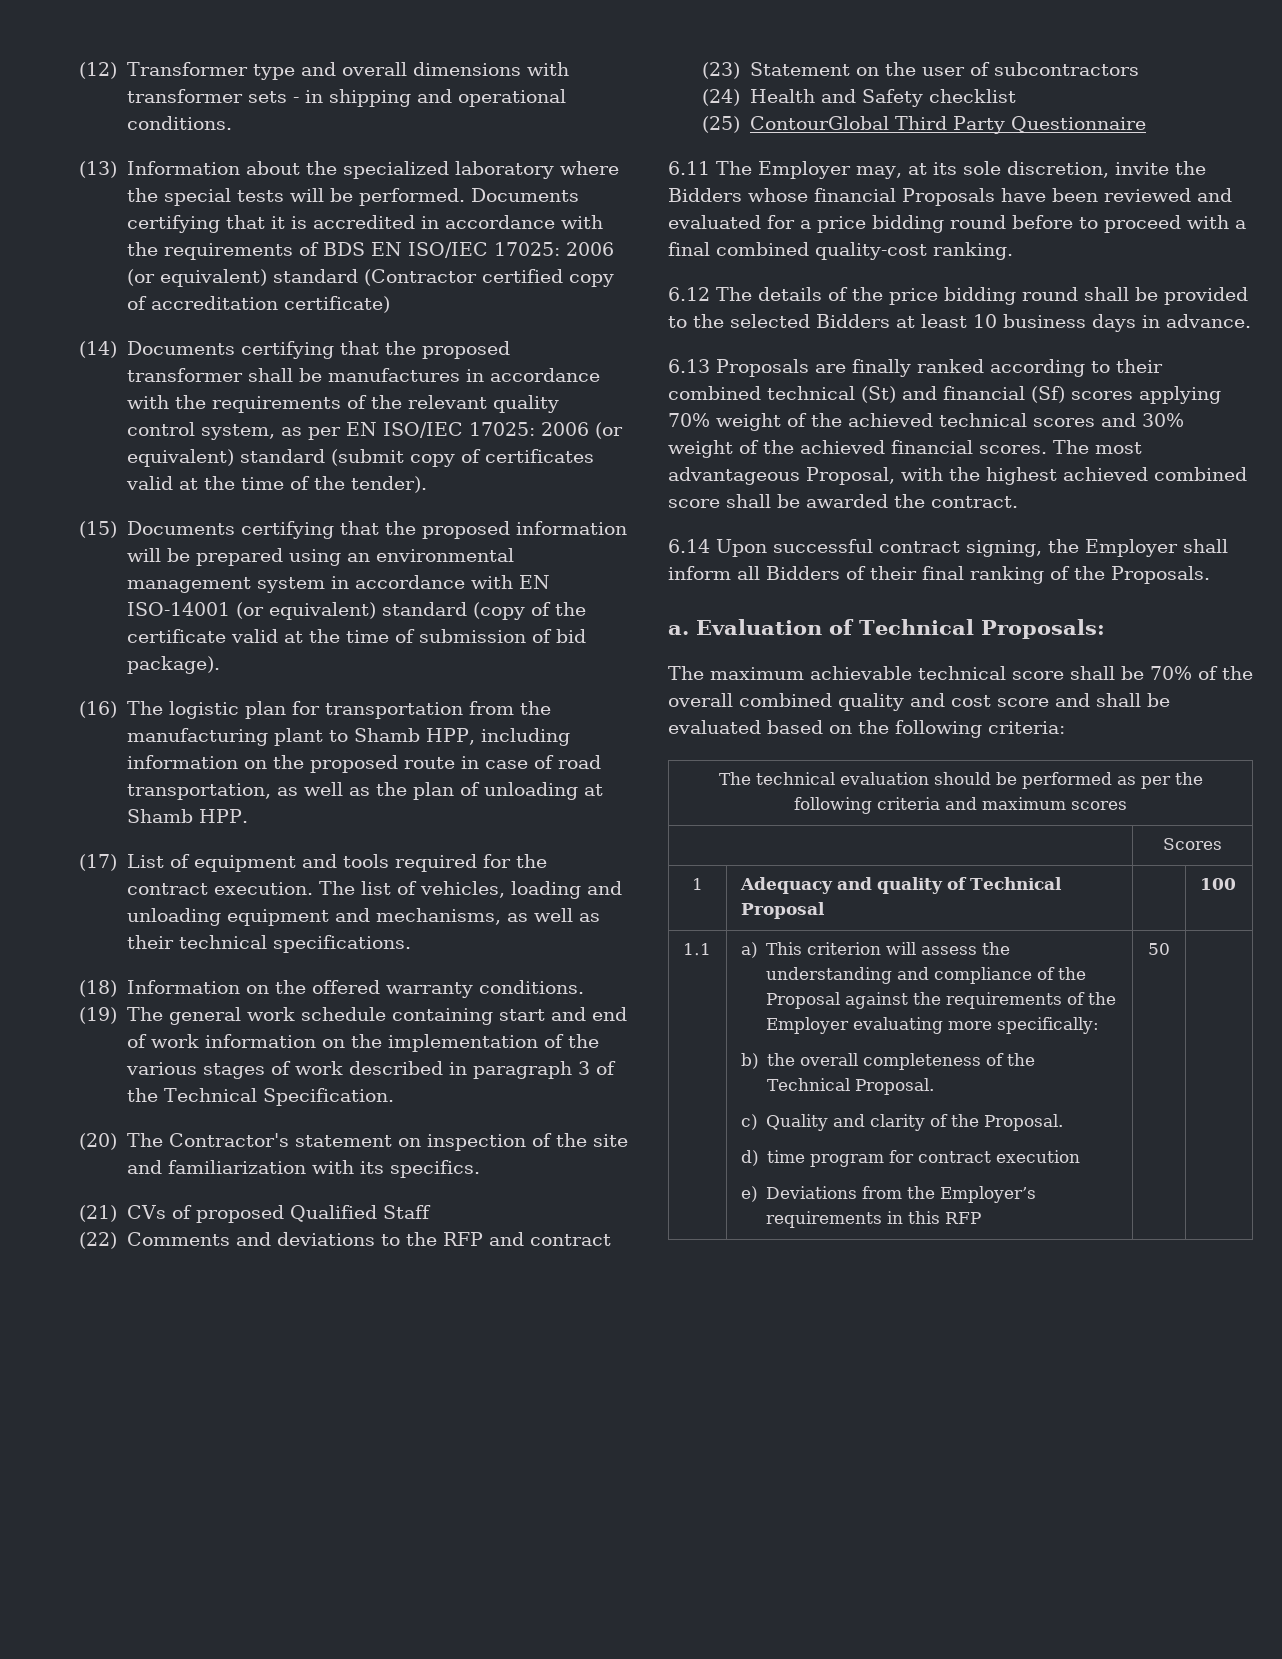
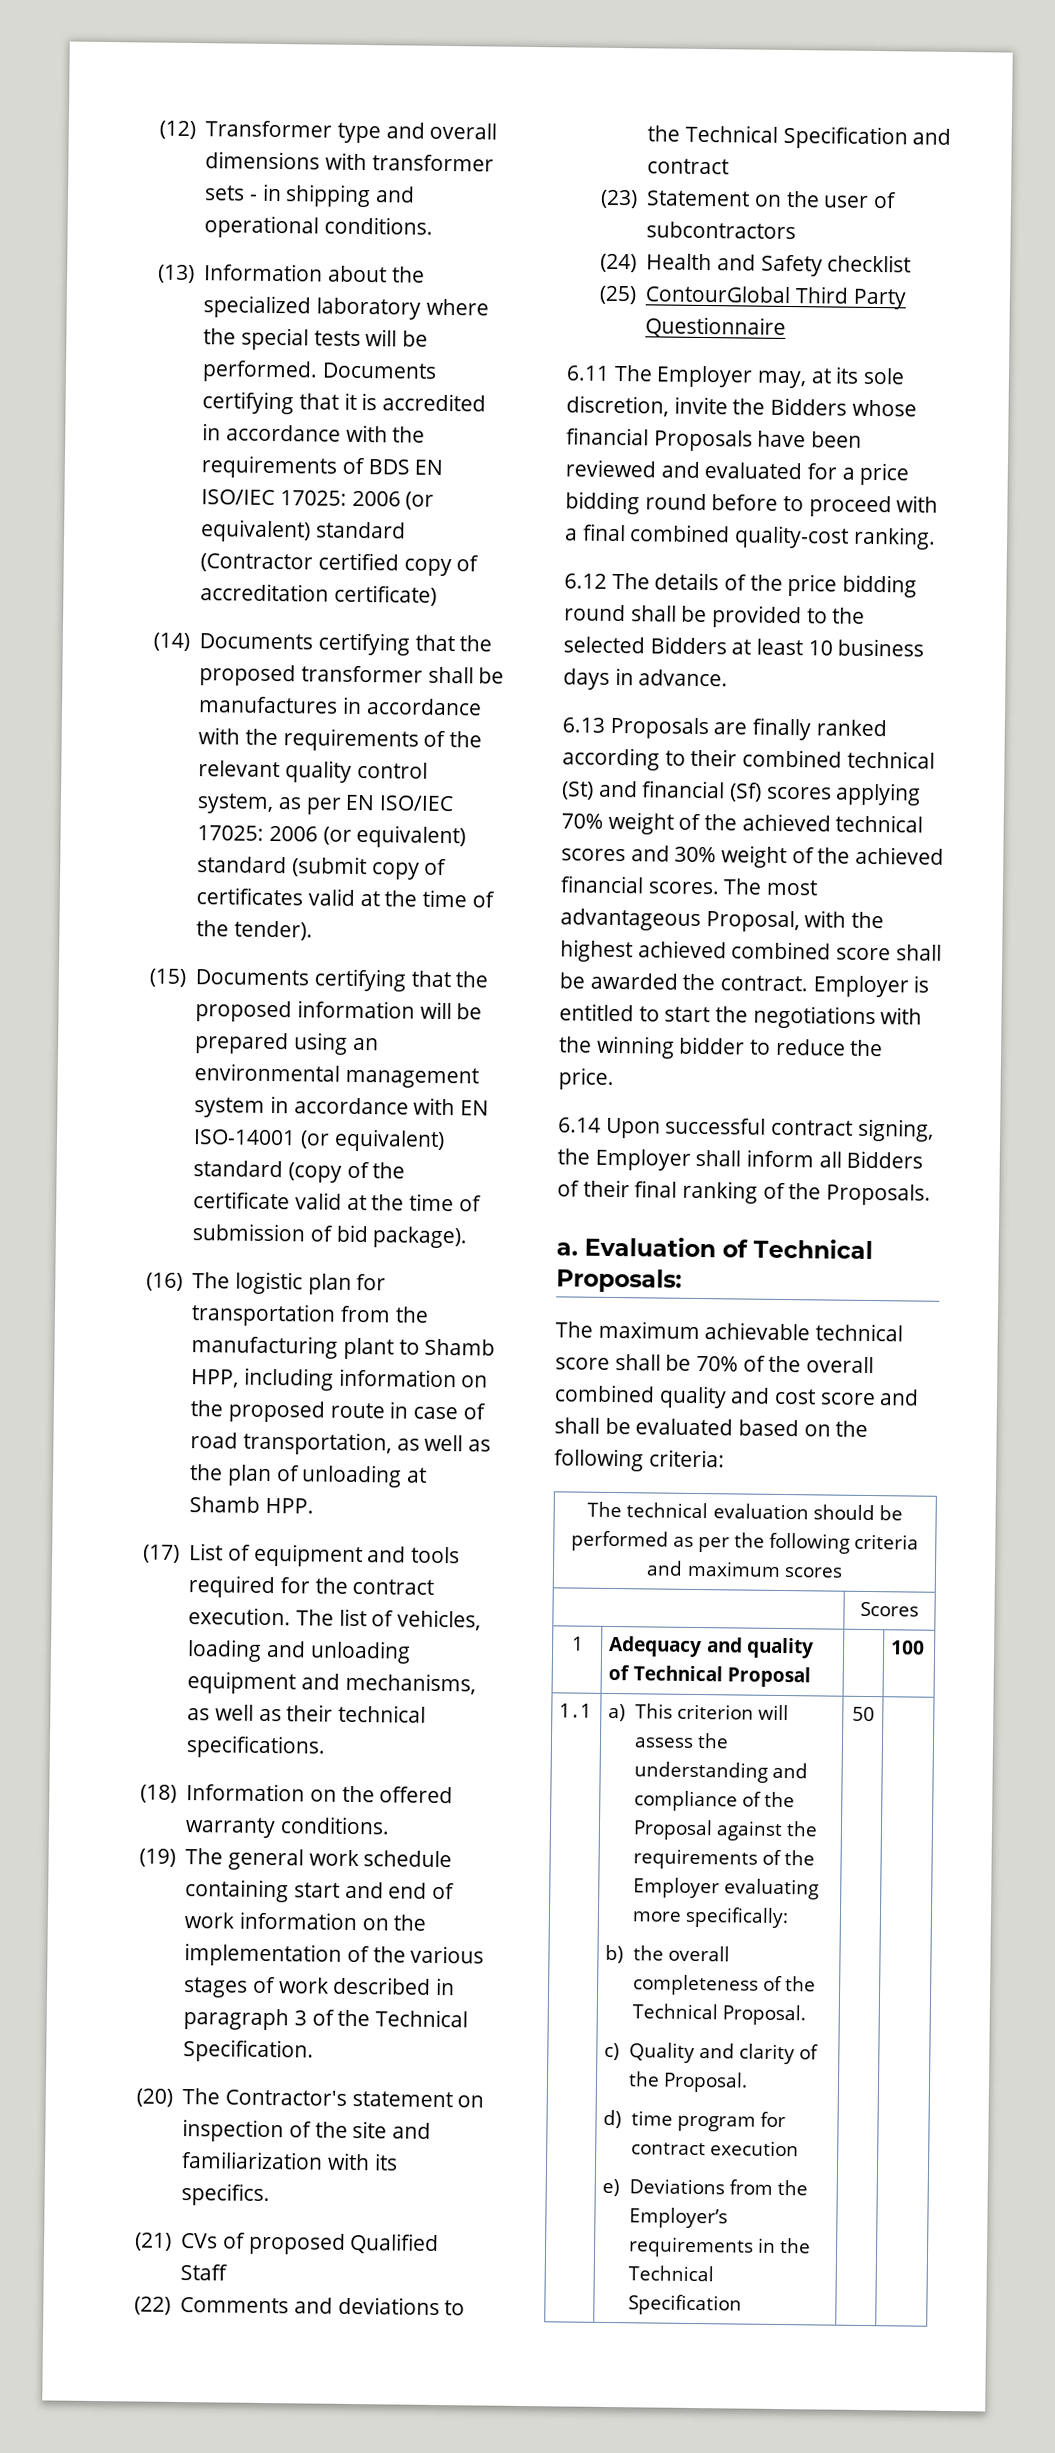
[442,1232,483,1246] RFP -> [685,124,908,150] Technical Specification
(1018, 502) none -> [812,975,930,998] [559,1003,923,1030] [559,1035,884,1059] [558,1067,614,1090] Employer is entitled to start the negotiations with the winning bidder to reduce the price.
[908,1211,982,1224] this RFP -> [780,2238,812,2254] [627,2265,714,2282] [627,2294,742,2316] the Technical Specification

